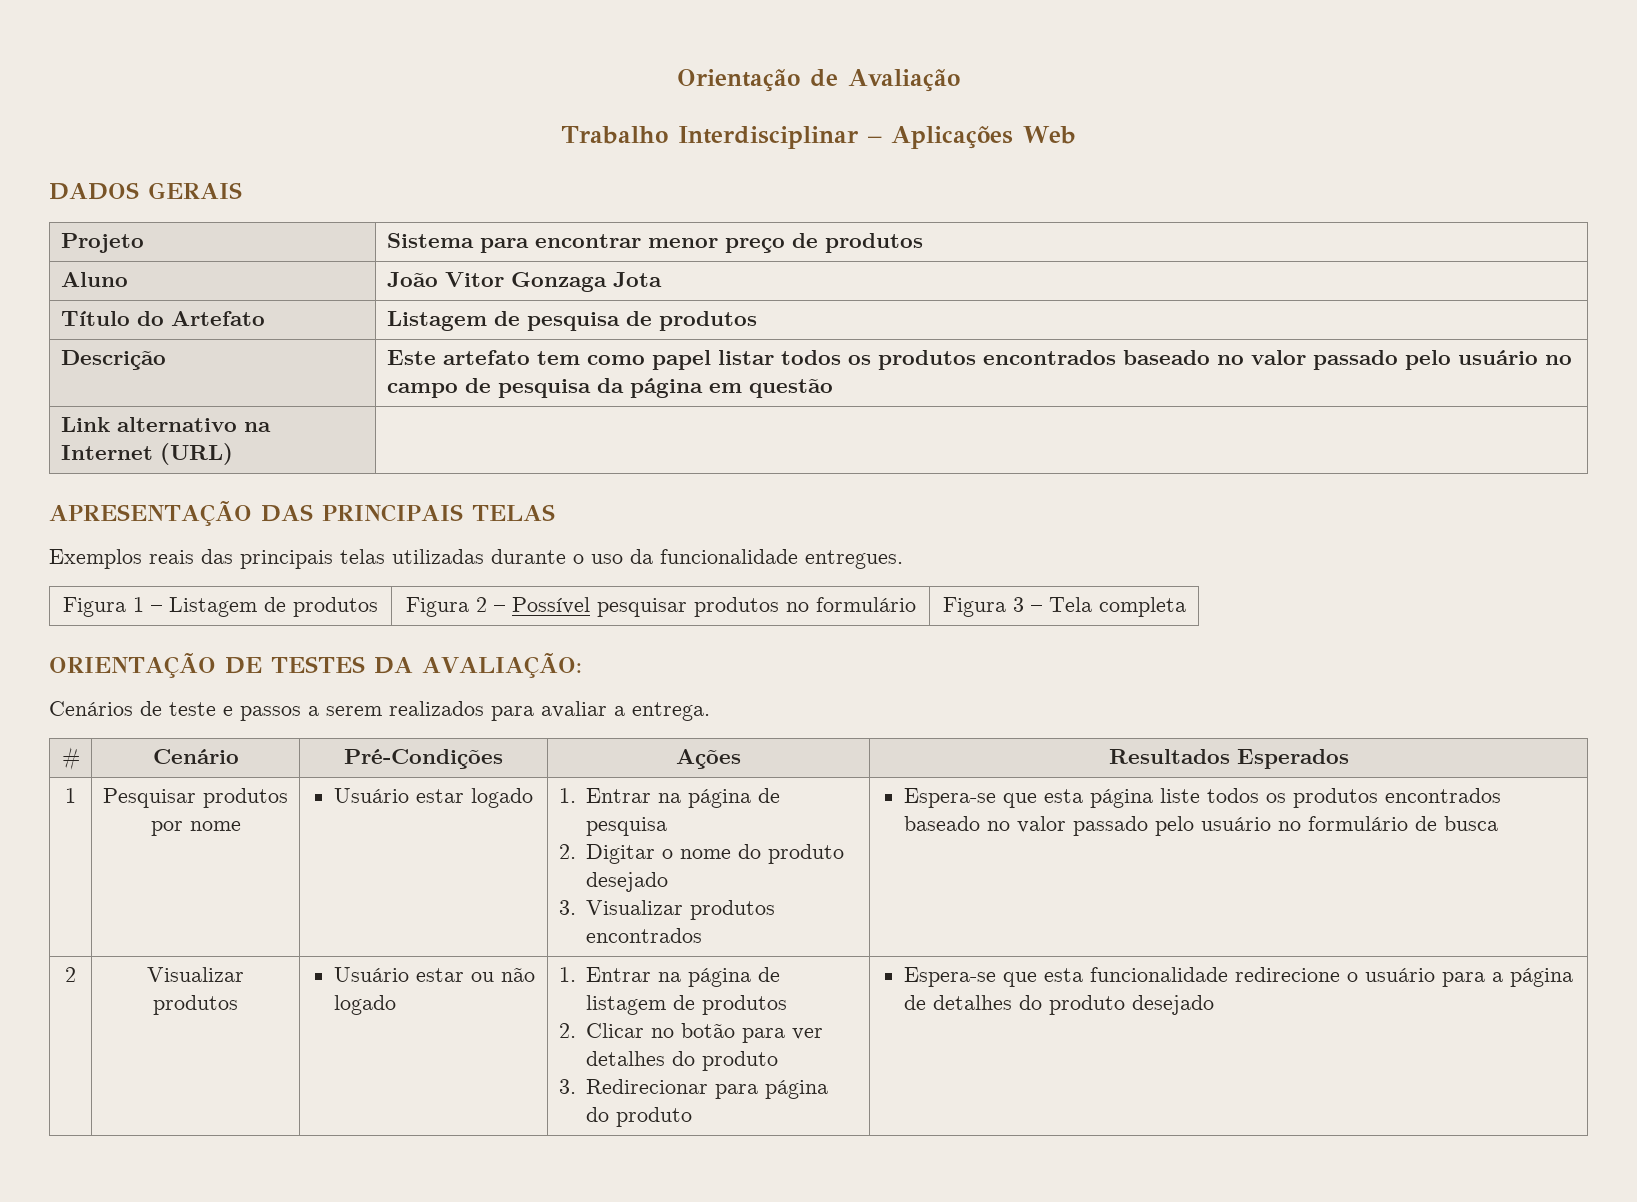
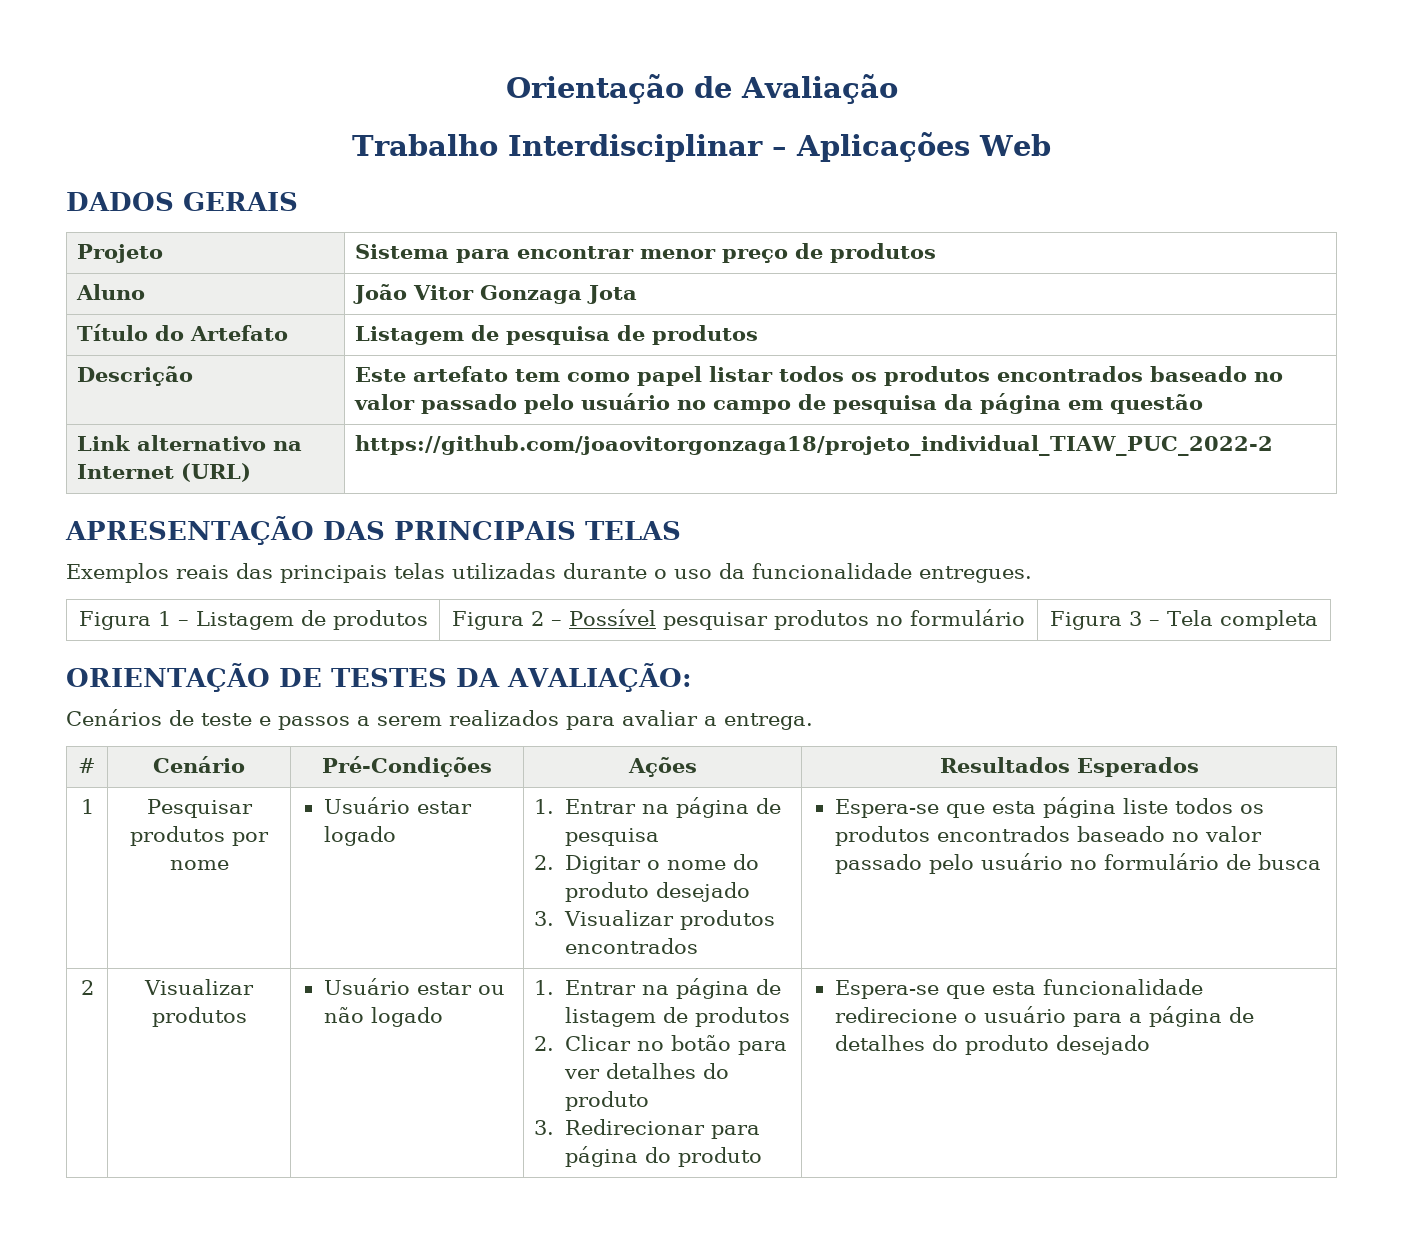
(233, 454) none -> [355,435,1274,456] https://github.com/joaovitorgonzaga18/projeto_individual_TIAW_PUC_2022-2

